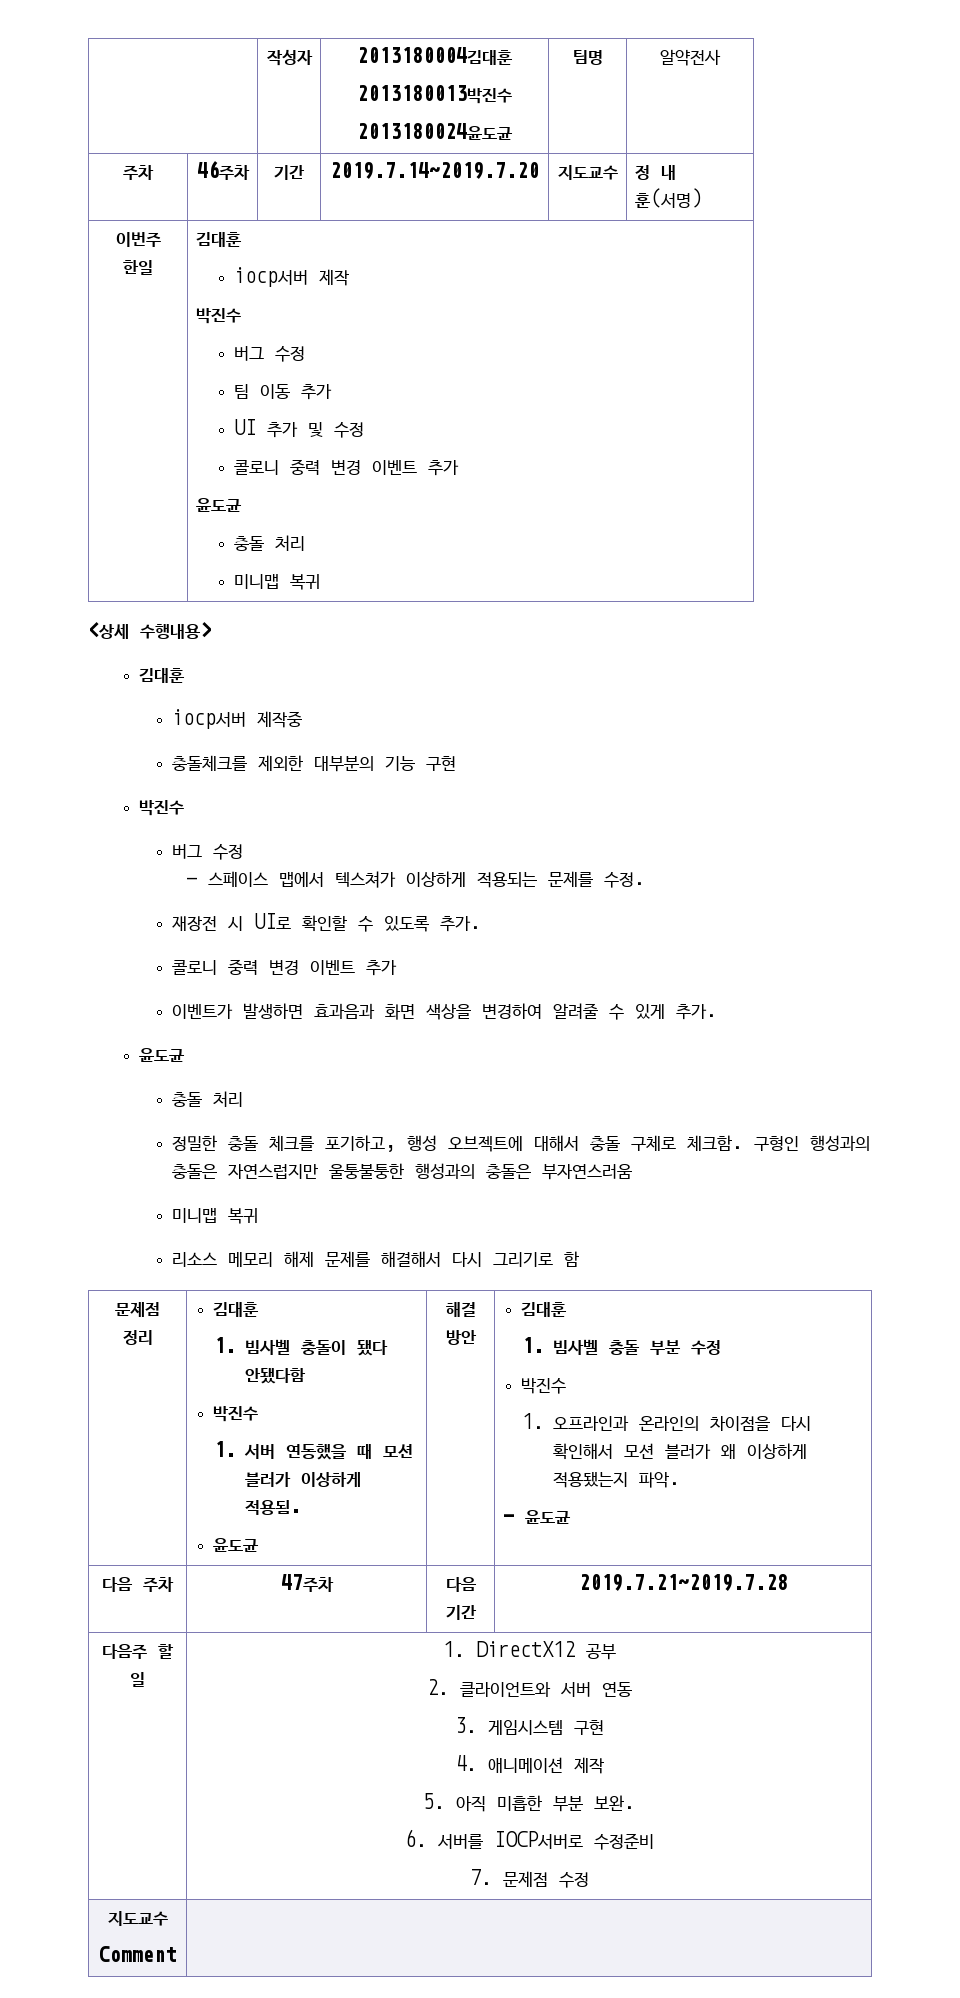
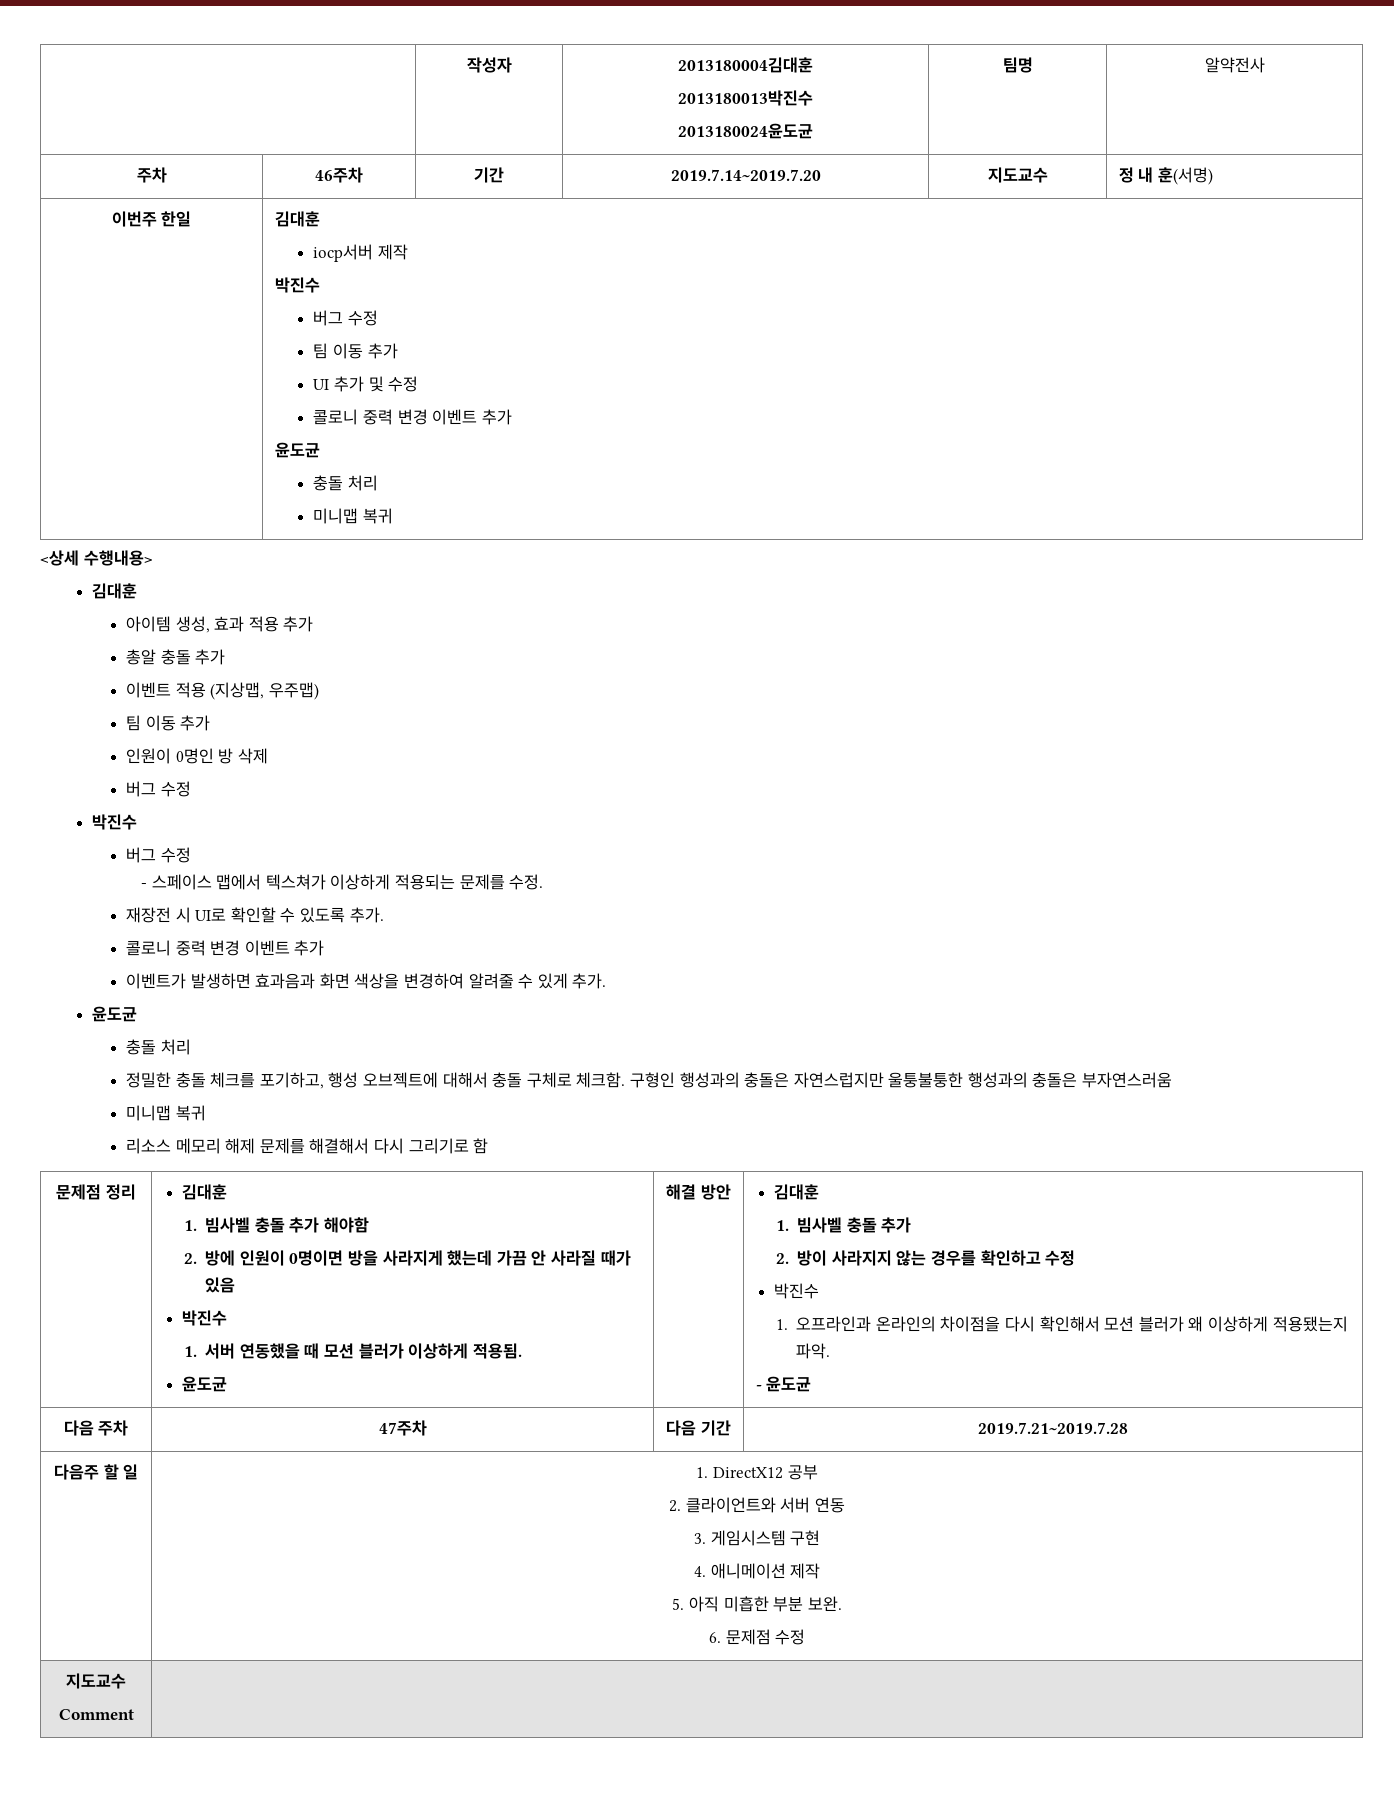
[172,709,303,729] [172,755,457,772] iocp서버 제작중 // 충돌체크를 제외한 대부분의 기능 구현 -> [126,616,314,633] [126,649,226,665] [126,682,319,700] [126,715,211,731] [126,748,268,764] [126,781,191,797] 아이템 생성, 효과 적용 추가 // 총알 충돌 추가 // 이벤트 적용 (지상맵, 우주맵) // 팀 이동 추가 // 인원이 0명인 방 삭제 // 버그 수정
[300,1340,388,1356] [244,1368,306,1384] 충돌이 됐다 안됐다함 -> [254,1217,369,1233] [183,1250,631,1266] [205,1277,236,1293] 충돌 추가 해야함 // 2. 방에 인원이 0명이면 방을 사라지게 했는데 가끔 안 사라질 때가 있음
[649,1340,681,1355] 부분 -> [881,1217,912,1233] [775,1250,1041,1266] 추가 // 2. 방이 사라지지 않는 경우를 확인하고
[436,1831,654,1850] [469,1869,492,1885] 서버를 IOCP서버로 수정준비 // 7. -> (721, 1637) none

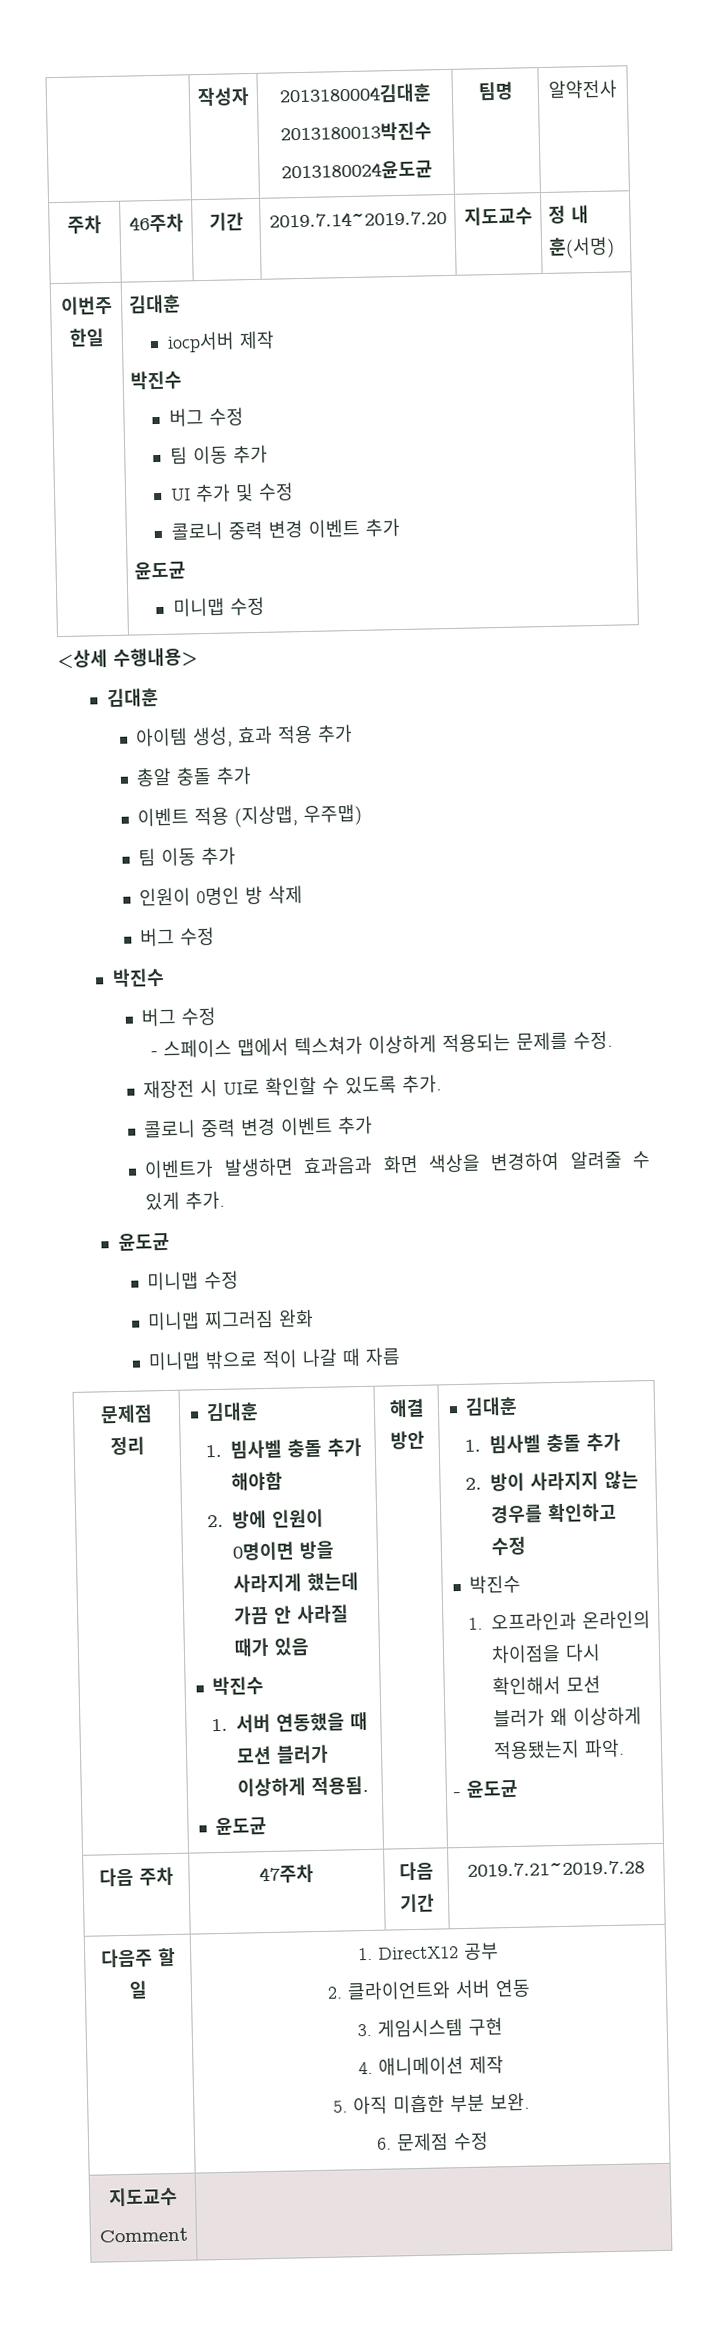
[313,475,378,491] [313,508,393,524] // 충돌 처리 // 미니맵 복귀 -> [172,596,265,617] // 미니맵 수정
[126,1039,191,1055] [126,1072,1173,1089] [126,1105,206,1121] [126,1138,489,1154] 충돌 처리 // 정밀한 충돌 체크를 포기하고, 행성 오브젝트에 대해서 충돌 구체로 체크함. 구형인 행성과의 충돌은 자연스럽지만 울퉁불퉁한 행성과의 충돌은 부자연스러움 // 미니맵 복귀 // 리소스 메모리 해제 문제를 해결해서 다시 그리기로 함 -> [147,1270,240,1291] [147,1308,315,1331] [148,1347,402,1371] 미니맵 수정 // 미니맵 찌그러짐 완화 // 미니맵 밖으로 적이 나갈 때 자름

